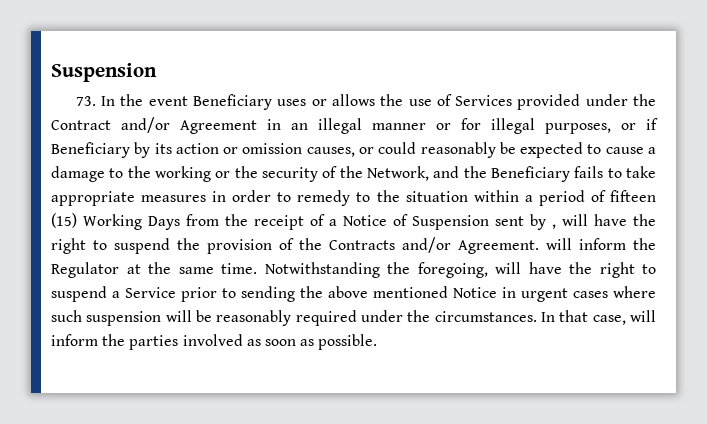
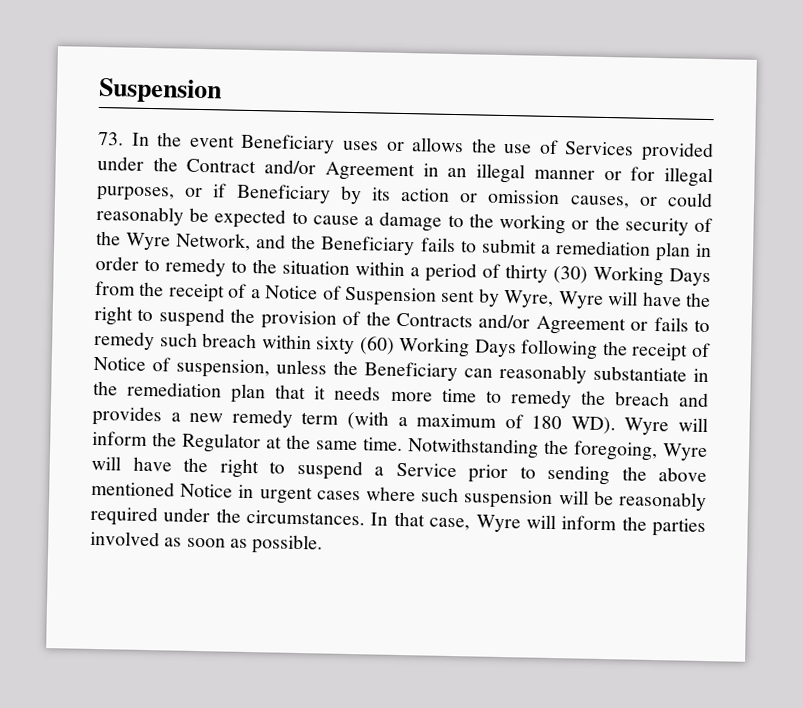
(363, 172) none -> [126,232,172,251] Wyre
[625,166,656,178] [51,191,207,206] take appropriate measures -> [481,238,691,262] submit a remediation plan
[610,190,657,202] [51,213,77,228] fifteen (15) -> [505,264,588,284] thirty (30)
[552,224,556,229] , -> [503,290,604,309] Wyre, Wyre
[458,240,539,254] Agreement. -> [535,315,710,336] [94,330,711,362] [93,356,709,384] [93,380,709,409] [92,405,670,436] Agreement or fails to remedy such breach within sixty (60) Working Days following the receipt of Notice of suspension, unless the Beneficiary can reasonably substantiate in the remediation plan that it needs more time to remedy the breach and provides a new remedy term (with a maximum of 180 WD). Wyre
(488, 270) none -> [662,443,708,462] Wyre
(626, 320) none -> [475,514,521,533] Wyre

